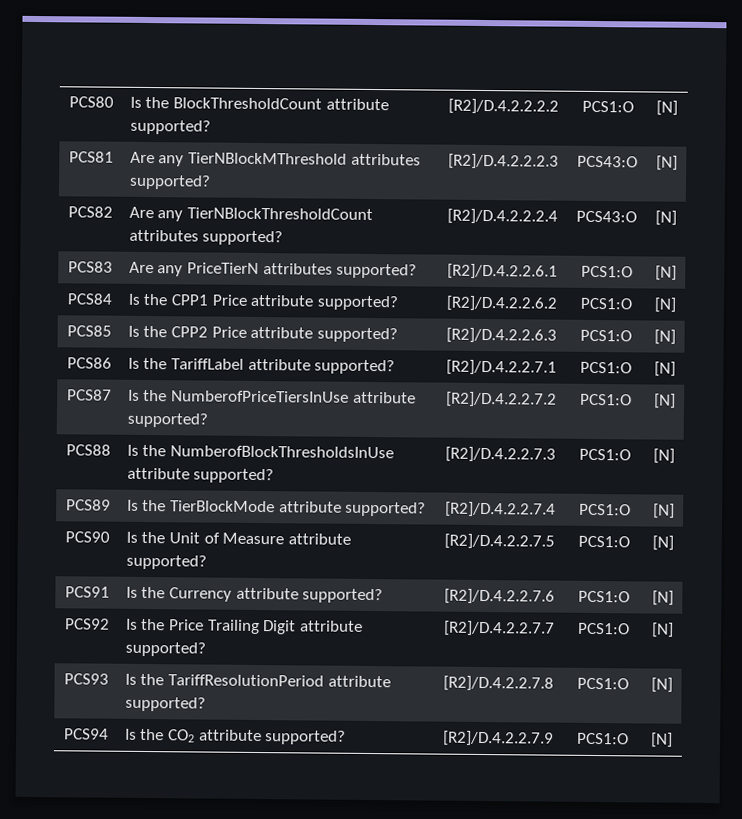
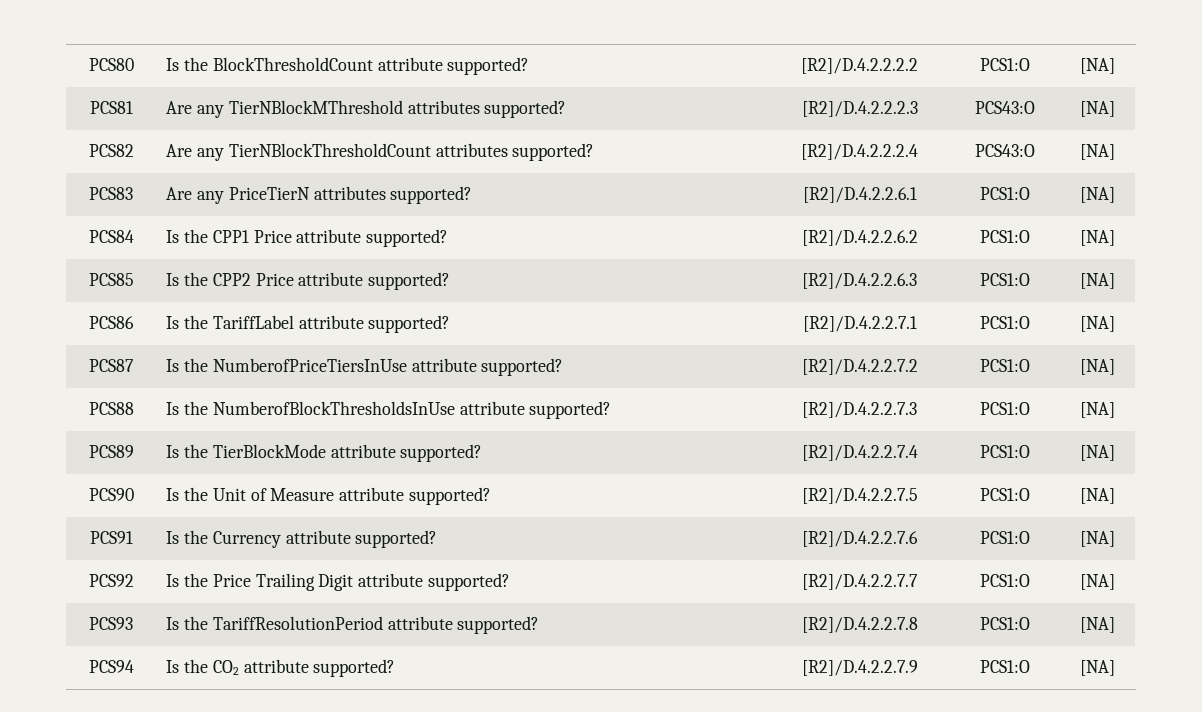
[656,100,678,116] [N] -> [1079,58,1115,74] [NA]
[656,155,678,171] [N] -> [1079,101,1115,117] [NA]
[655,210,677,226] [N] -> [1079,144,1115,160] [NA]
[655,265,677,281] [N] -> [1079,187,1115,203] [NA]
[654,297,677,313] [N] -> [1079,230,1115,246] [NA]
[654,329,676,345] [N] -> [1079,273,1115,289] [NA]
[654,361,676,377] [N] -> [1079,316,1115,332] [NA]
[654,393,676,409] [N] -> [1079,359,1115,375] [NA]
[653,448,675,464] [N] -> [1079,402,1115,418] [NA]
[653,503,675,519] [N] -> [1079,445,1115,461] [NA]
[652,535,674,551] [N] -> [1079,488,1115,504] [NA]
[652,590,674,606] [N] -> [1079,531,1115,547] [NA]
[651,622,674,638] [N] -> [1079,574,1115,590] [NA]
[651,677,673,693] [N] -> [1079,617,1115,633] [NA]
[651,732,673,748] [N] -> [1079,660,1115,676] [NA]

